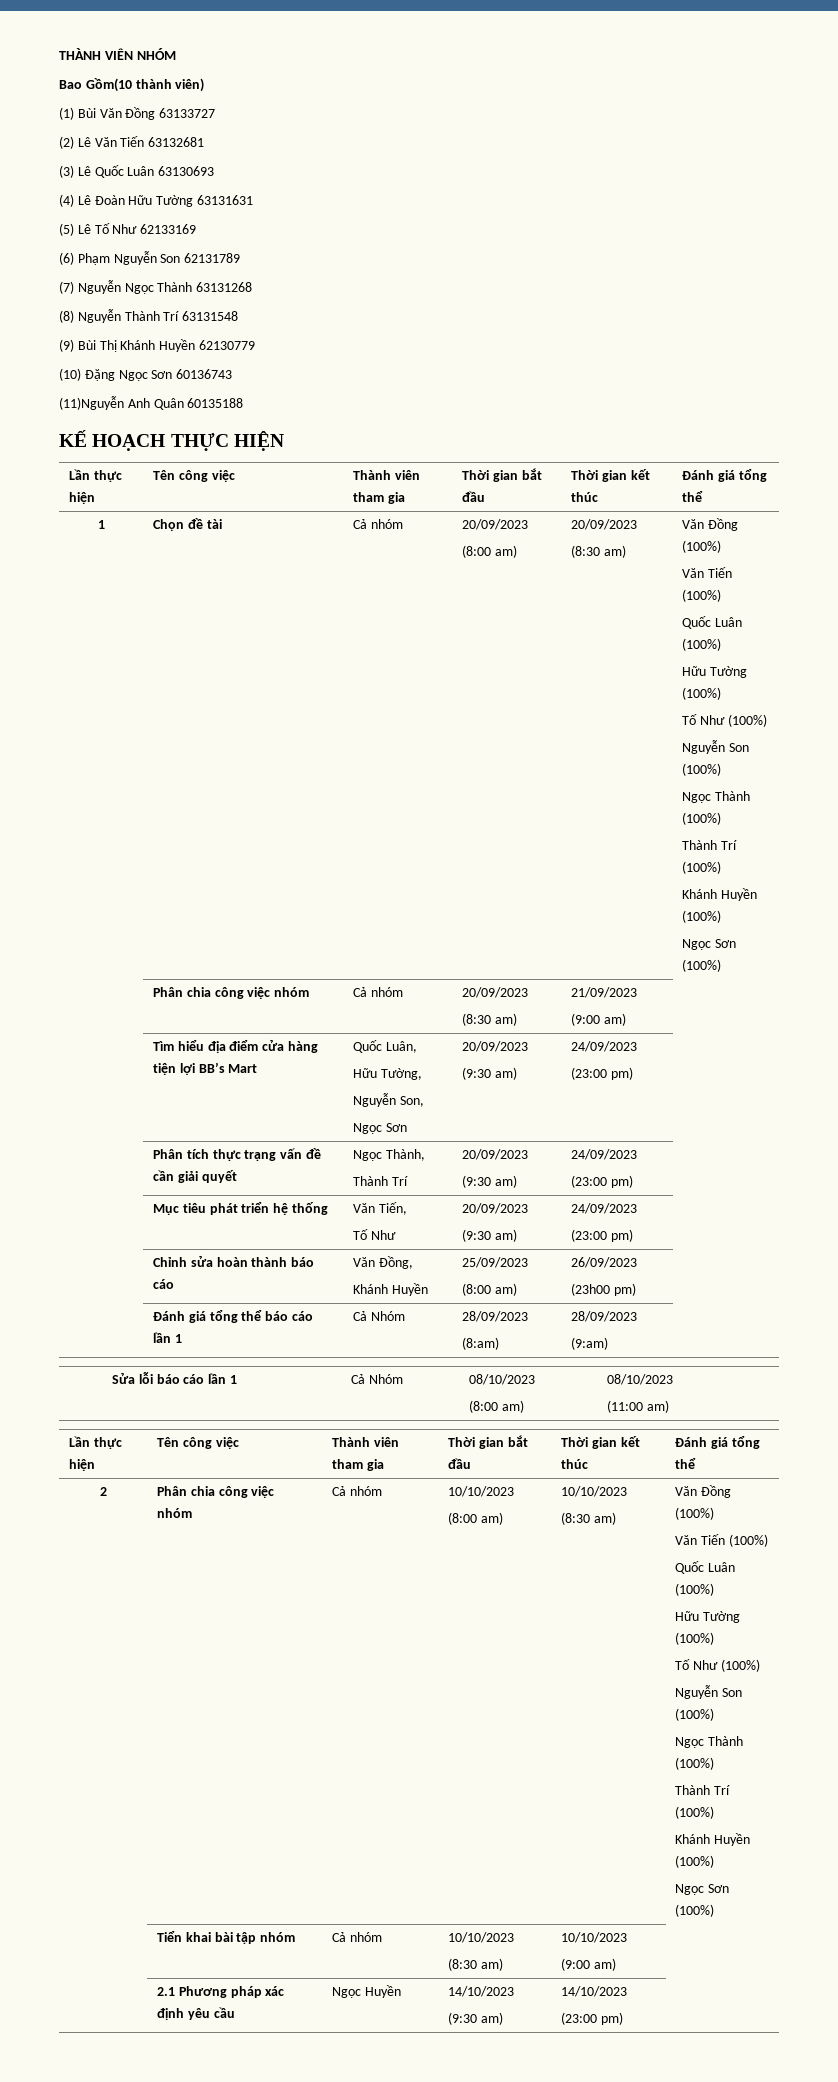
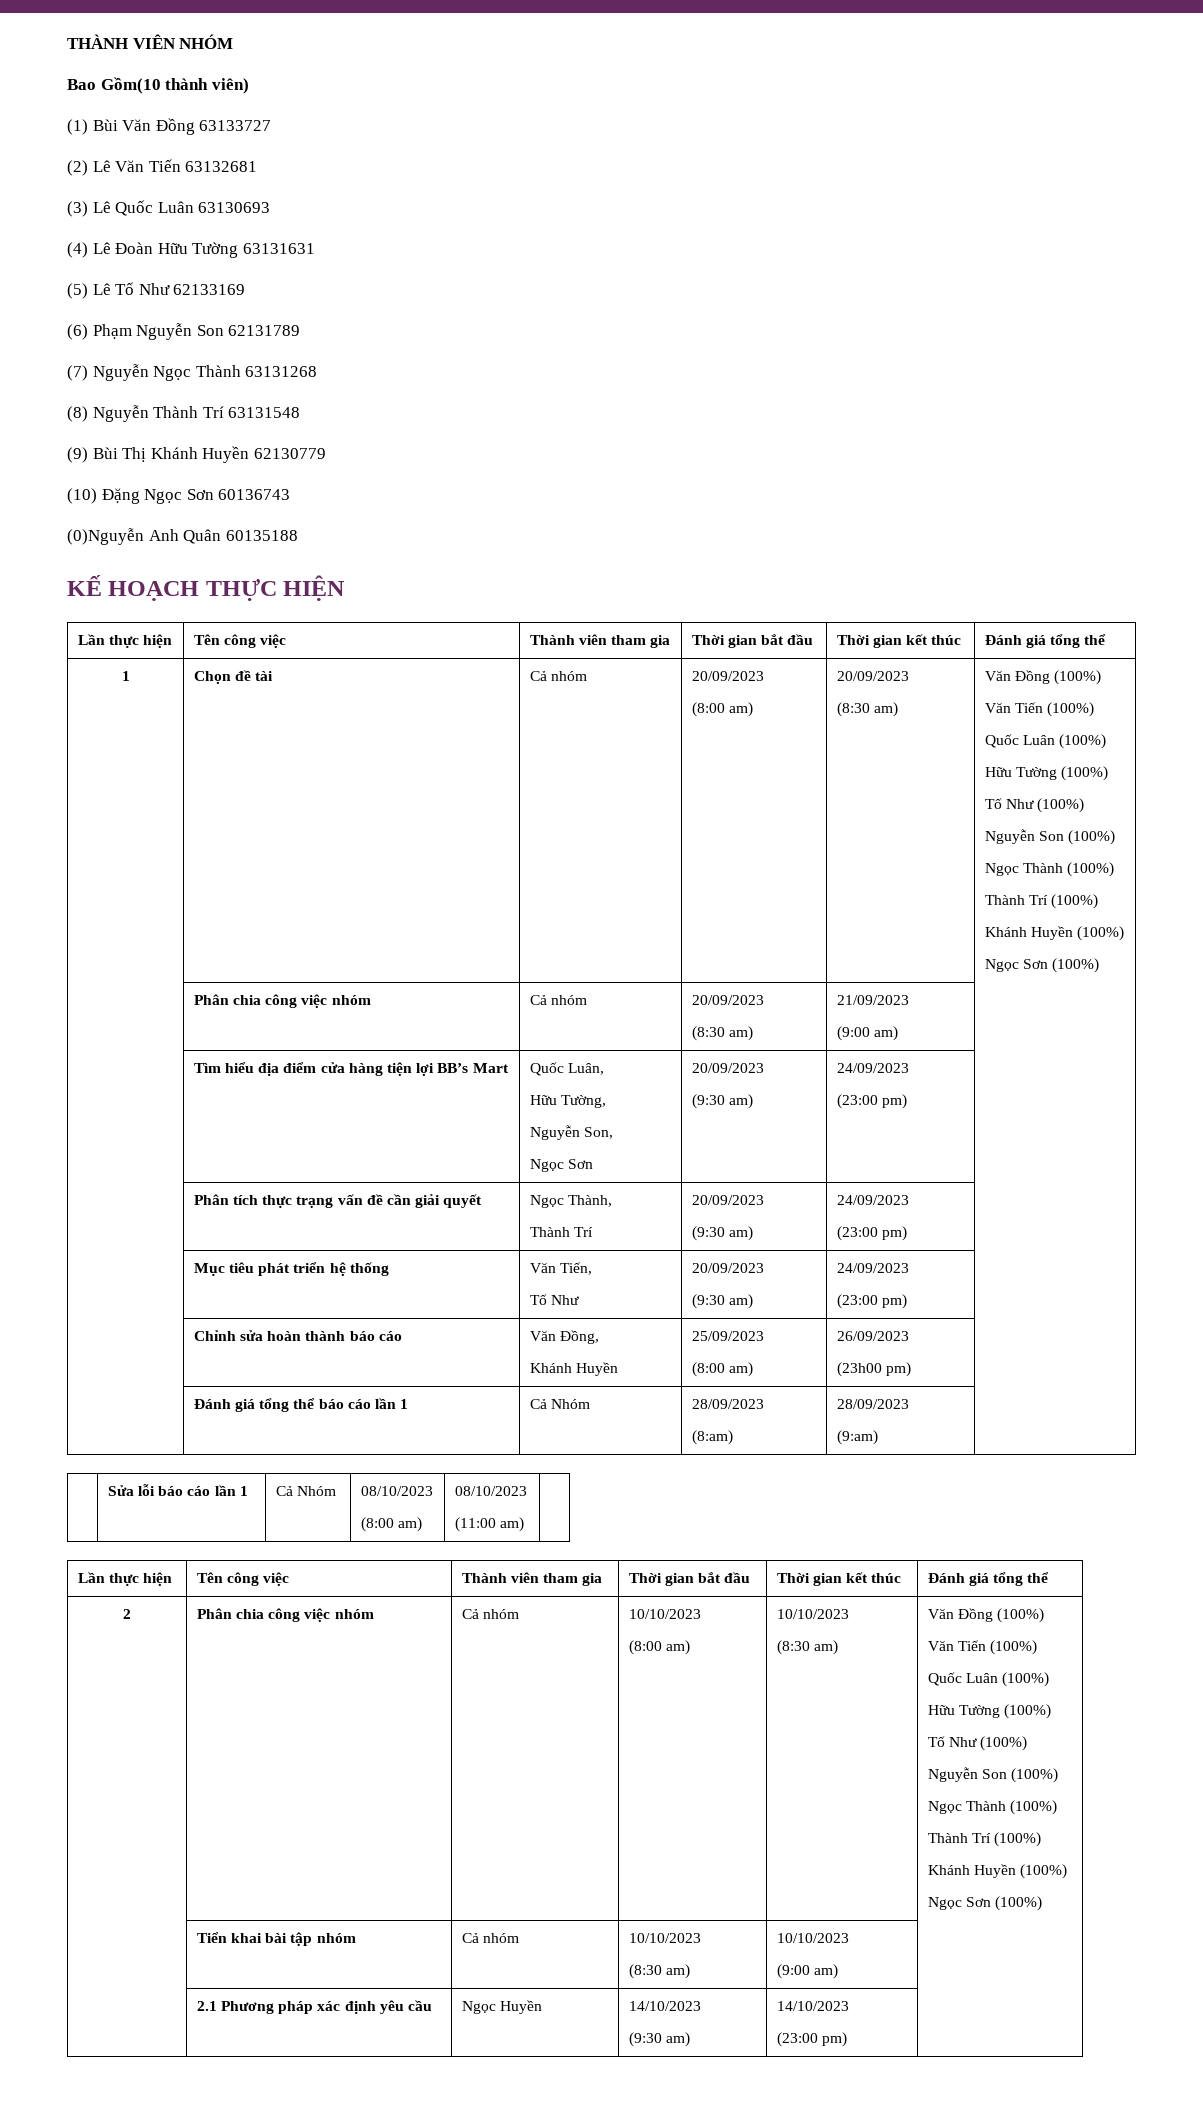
[59,396,124,410] (11)Nguyễn -> [67,528,144,545] (0)Nguyễn

